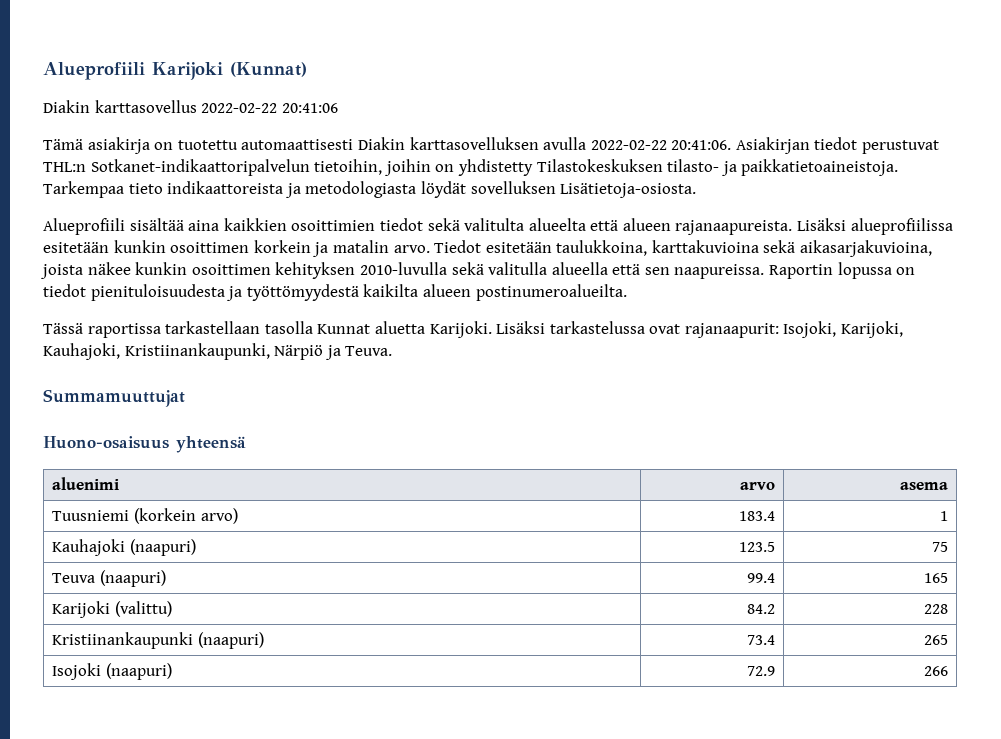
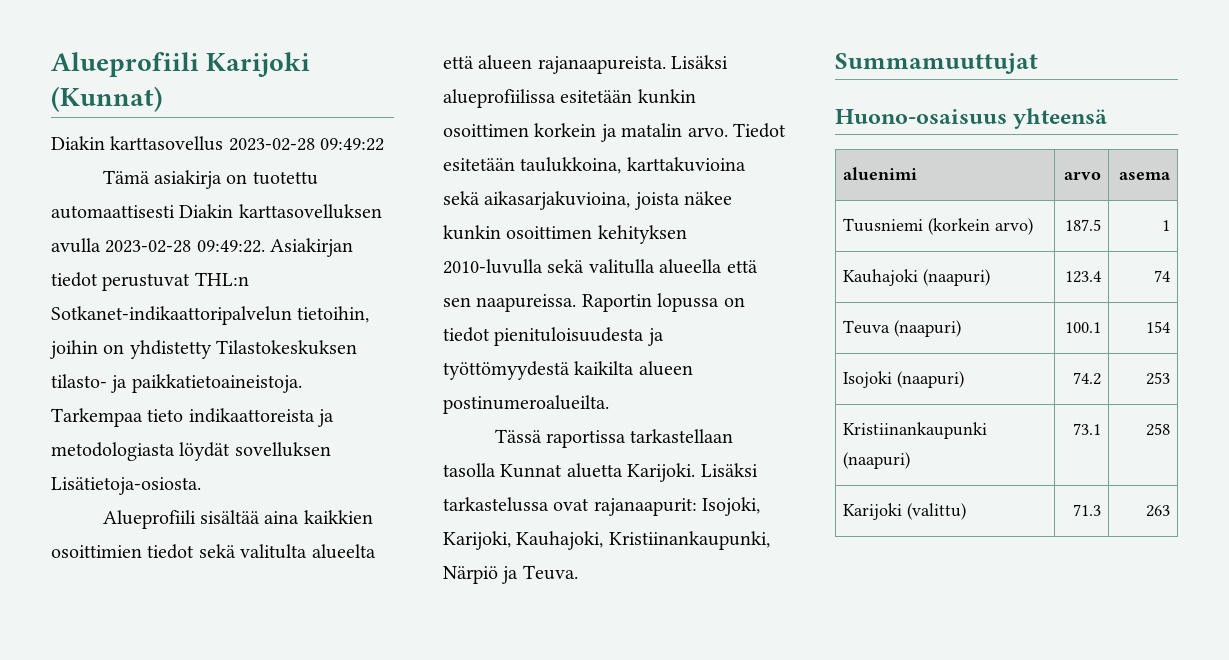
[201,103,338,113] 2022-02-22 20:41:06 -> [228,138,385,151] 2023-02-28 09:49:22
[590,140,732,150] 2022-02-22 20:41:06. -> [105,240,265,253] 2023-02-28 09:49:22.
[738,511,775,521] 183.4 -> [1064,219,1101,231] 187.5
[738,542,775,552] [931,542,948,552] 123.5 | 75 -> [1064,271,1101,283] [1153,270,1170,282] 123.4 | 74
[746,573,775,583] [923,573,948,583] [52,601,172,618] [746,604,775,614] [923,604,948,614] [52,632,264,649] [746,635,775,645] [923,635,948,645] [52,663,172,680] [746,666,775,676] [923,666,948,676] 99.4 | 165 // Karijoki (valittu) | 84.2 | 228 // Kristiinankaupunki (naapuri) | 73.4 | 265 // Isojoki (naapuri) | 72.9 | 266 -> [1064,322,1101,333] [1145,321,1170,333] [843,371,965,388] [1072,372,1101,385] [1145,372,1170,385] [843,422,988,439] [843,452,911,469] [1072,423,1101,435] [1145,423,1170,436] [843,503,967,520] [1072,504,1101,516] [1145,505,1170,517] 100.1 | 154 // Isojoki (naapuri) | 74.2 | 253 // Kristiinankaupunki (naapuri) | 73.1 | 258 // Karijoki (valittu) | 71.3 | 263

